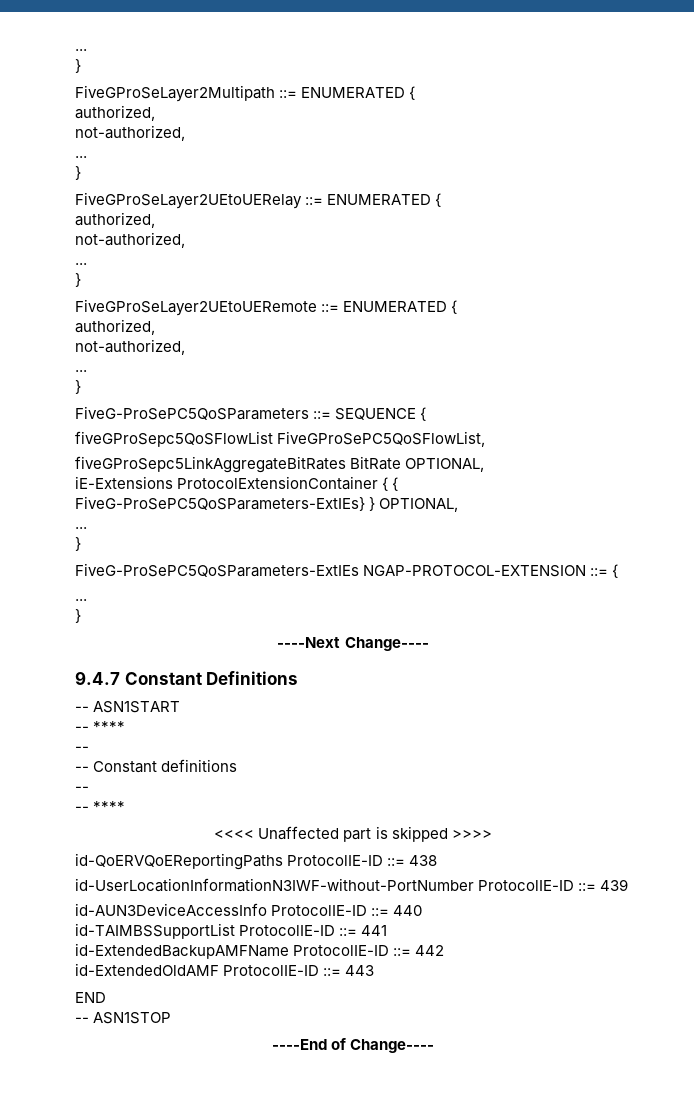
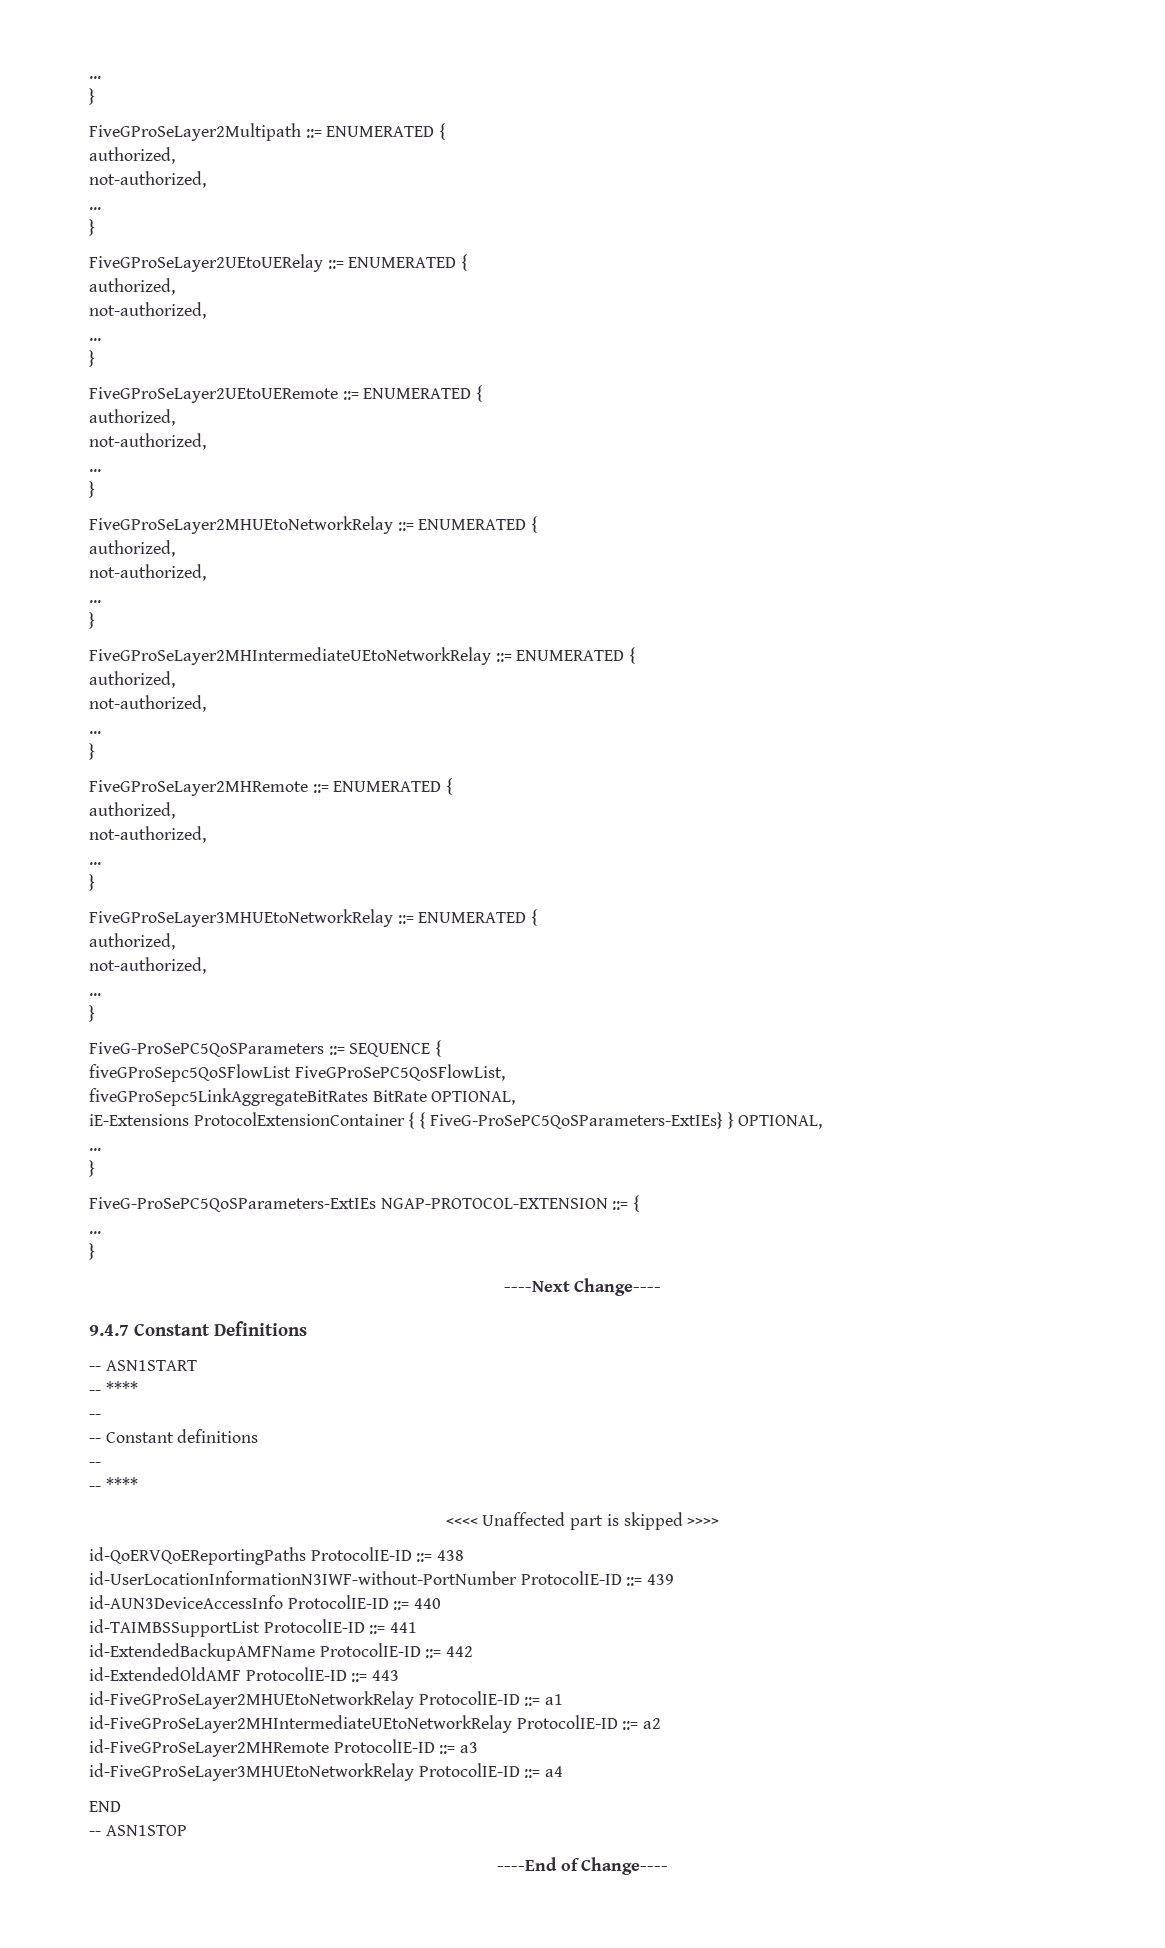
(81, 387) none -> [89,516,538,534] [89,540,175,557] [89,564,206,581] [89,600,101,603] [89,612,95,629] [89,647,636,665] [89,671,175,688] [89,695,206,712] [89,731,101,734] [89,743,95,760] [89,778,453,796] [89,802,175,819] [89,826,206,843] [89,862,101,865] [89,874,95,891] [89,909,538,927] [89,933,175,950] [89,957,206,974] [89,993,101,996] [89,1005,95,1022] // FiveGProSeLayer2MHUEtoNetworkRelay ::= ENUMERATED { // authorized, // not-authorized, // ... // } // FiveGProSeLayer2MHIntermediateUEtoNetworkRelay ::= ENUMERATED { // authorized, // not-authorized, // ... // } // FiveGProSeLayer2MHRemote ::= ENUMERATED { // authorized, // not-authorized, // ... // } // FiveGProSeLayer3MHUEtoNetworkRelay ::= ENUMERATED { // authorized, // not-authorized, // ... // }
(375, 970) none -> [89,1691,564,1709] [89,1715,662,1733] [89,1739,479,1757] [89,1763,564,1781] // id-FiveGProSeLayer2MHUEtoNetworkRelay ProtocolIE-ID ::= a1 // id-FiveGProSeLayer2MHIntermediateUEtoNetworkRelay ProtocolIE-ID ::= a2 // id-FiveGProSeLayer2MHRemote ProtocolIE-ID ::= a3 // id-FiveGProSeLayer3MHUEtoNetworkRelay ProtocolIE-ID ::= a4

